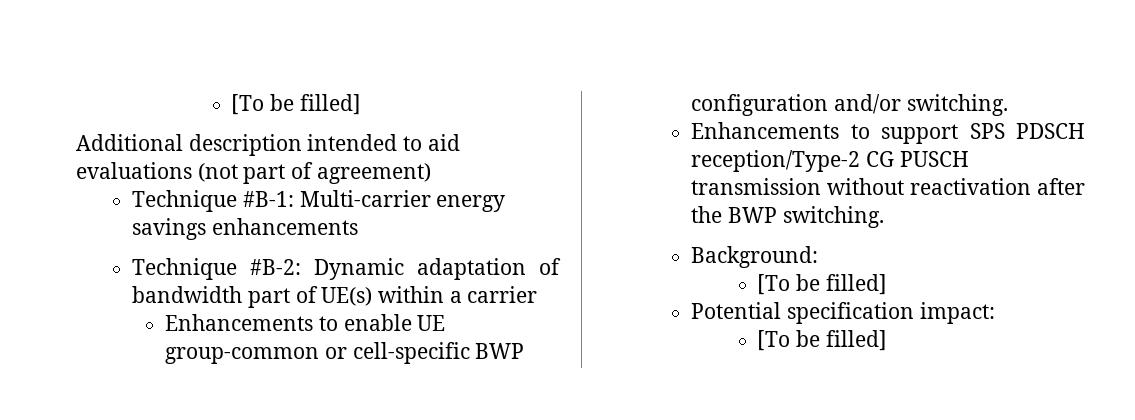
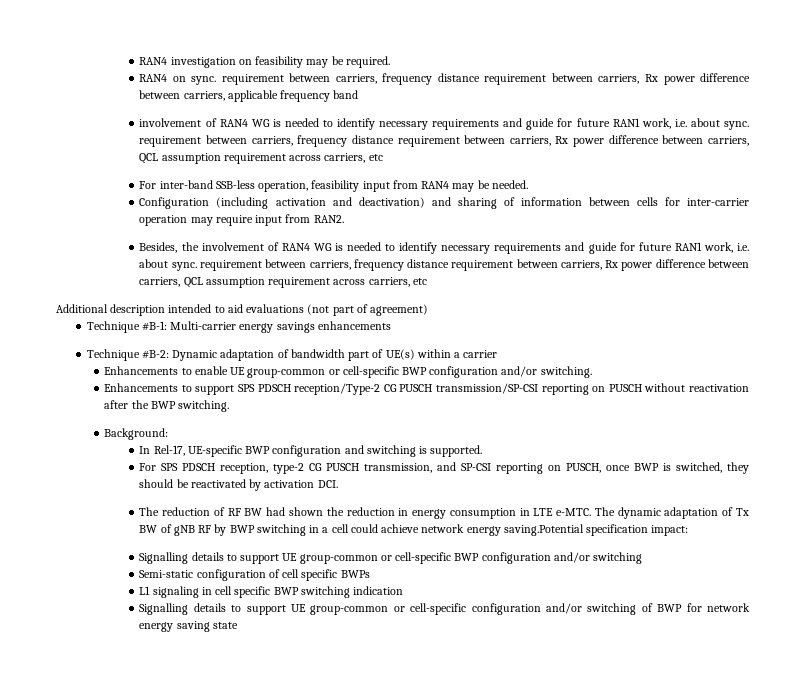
[231,94,361,115] [To be filled] -> [139,56,390,68] [139,73,751,85] [139,90,359,102] [139,118,749,130] [139,135,749,147] [139,153,383,164] [139,180,528,192] [139,197,750,209] [139,214,344,226] [139,242,749,254] [139,259,749,271] [139,277,427,288] RAN4 investigation on feasibility may be required. // RAN4 on sync. requirement between carriers, frequency distance requirement between carriers, Rx power difference between carriers, applicable frequency band // involvement of RAN4 WG is needed to identify necessary requirements and guide for future RAN1 work, i.e. about sync. requirement between carriers, frequency distance requirement between carriers, Rx power difference between carriers, QCL assumption requirement across carriers, etc // For inter-band SSB-less operation, feasibility input from RAN4 may be needed. // Configuration (including activation and deactivation) and sharing of information between cells for inter-carrier operation may require input from RAN2. // Besides, the involvement of RAN4 WG is needed to identify necessary requirements and guide for future RAN1 work, i.e. about sync. requirement between carriers, frequency distance requirement between carriers, Rx power difference between carriers, QCL assumption requirement across carriers, etc
[691,178,822,195] transmission -> [436,383,642,395] transmission/SP-CSI reporting on PUSCH
[757,274,887,295] [691,302,995,324] [757,330,887,351] [To be filled] // Potential specification impact: // [To be filled] -> [139,445,483,457] [139,462,750,474] [139,479,338,491] [139,507,750,519] [139,524,689,536] [139,552,643,564] [139,569,370,581] [139,586,404,598] [139,603,751,615] [139,621,238,632] In Rel-17, UE-specific BWP configuration and switching is supported. // For SPS PDSCH reception, type-2 CG PUSCH transmission, and SP-CSI reporting on PUSCH, once BWP is switched, they should be reactivated by activation DCI. // The reduction of RF BW had shown the reduction in energy consumption in LTE e-MTC. The dynamic adaptation of Tx BW of gNB RF by BWP switching in a cell could achieve network energy saving.Potential specification impact: // Signalling details to support UE group-common or cell-specific BWP configuration and/or switching // Semi-static configuration of cell specific BWPs // L1 signaling in cell specific BWP switching indication // Signalling details to support UE group-common or cell-specific configuration and/or switching of BWP for network energy saving state

